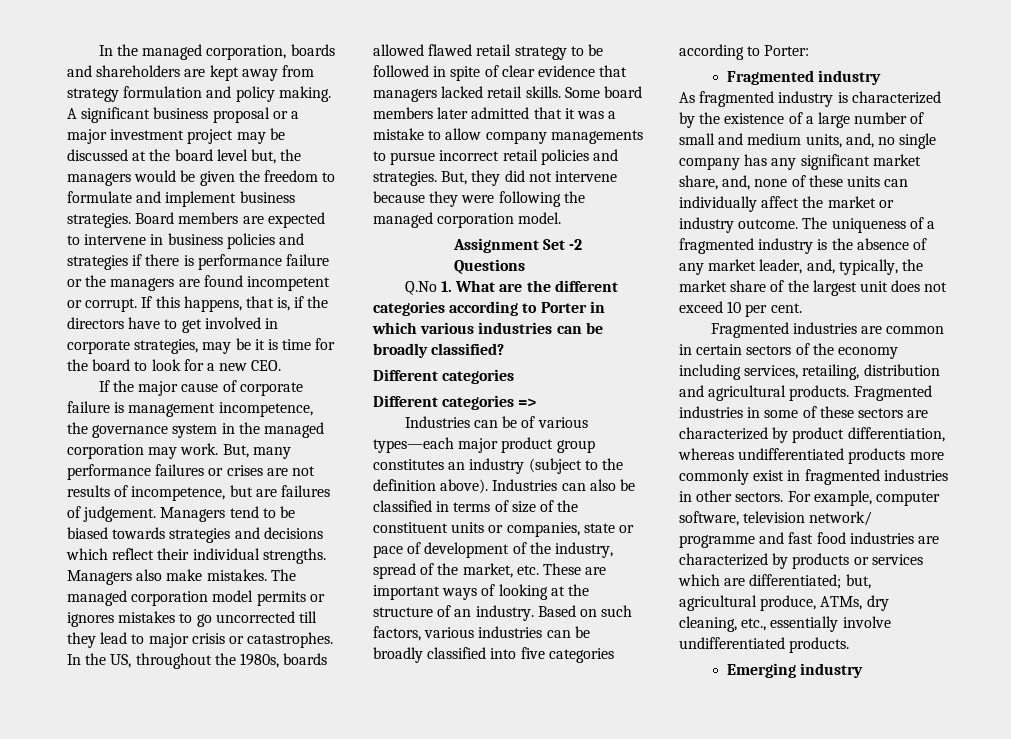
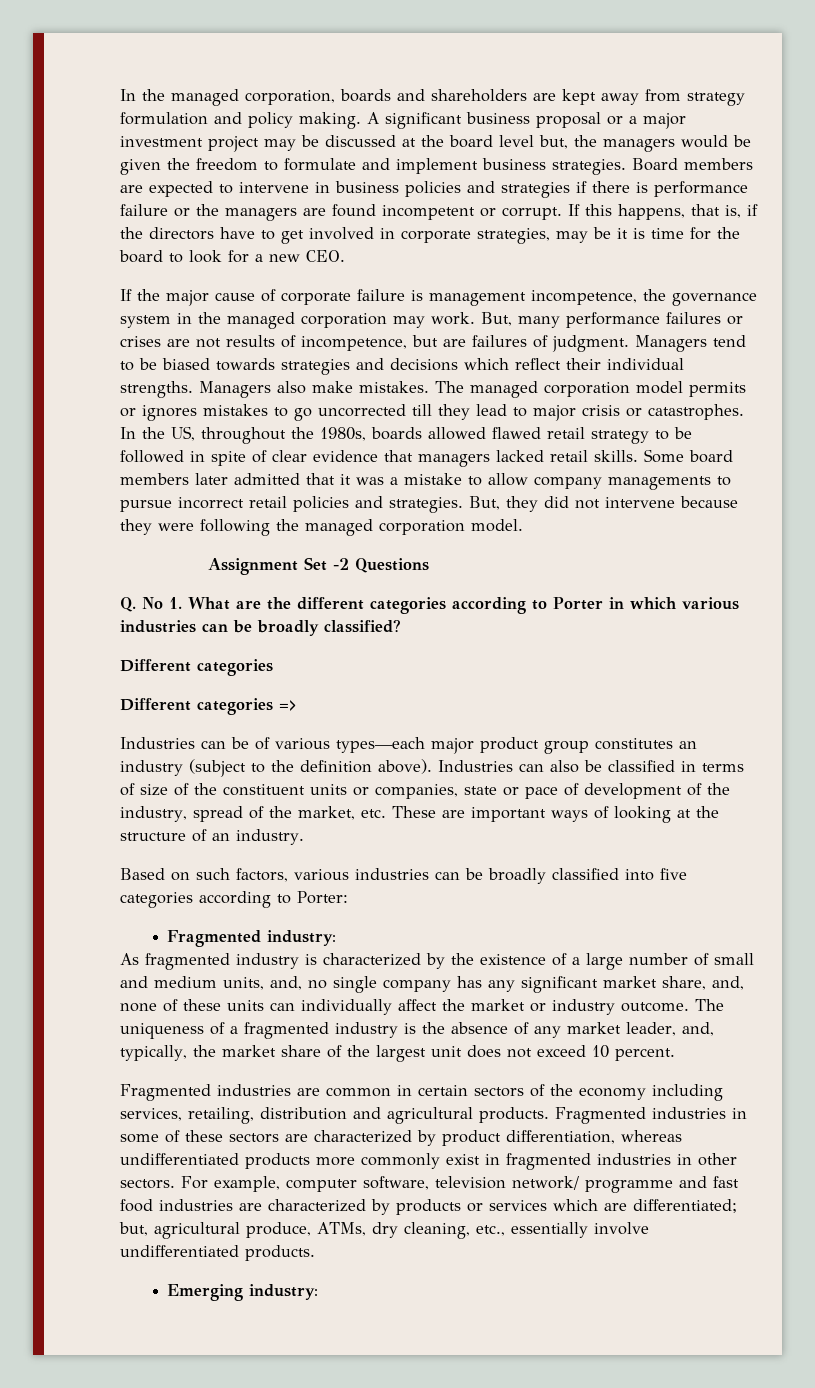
[83,506,157,522] judgement. -> [552,335,629,352] judgment.
[404,281,437,295] Q.No -> [120,597,163,612] Q. No
(534, 613) none -> (304, 837) //
[818,70,882,85] industry -> [267,930,337,946] industry:
[745,303,802,317] per cent. -> [614,1048,675,1061] percent.
[800,663,864,678] industry -> [249,1284,319,1300] industry:

